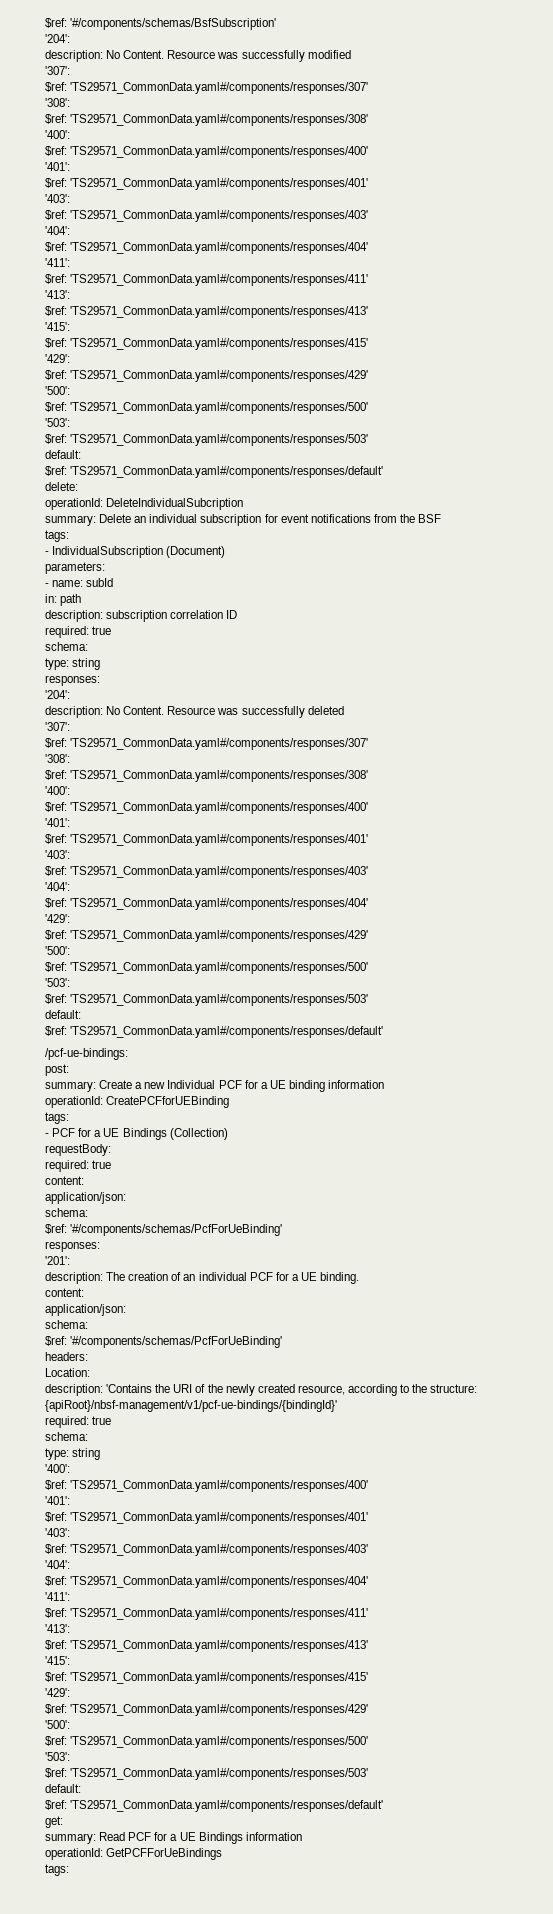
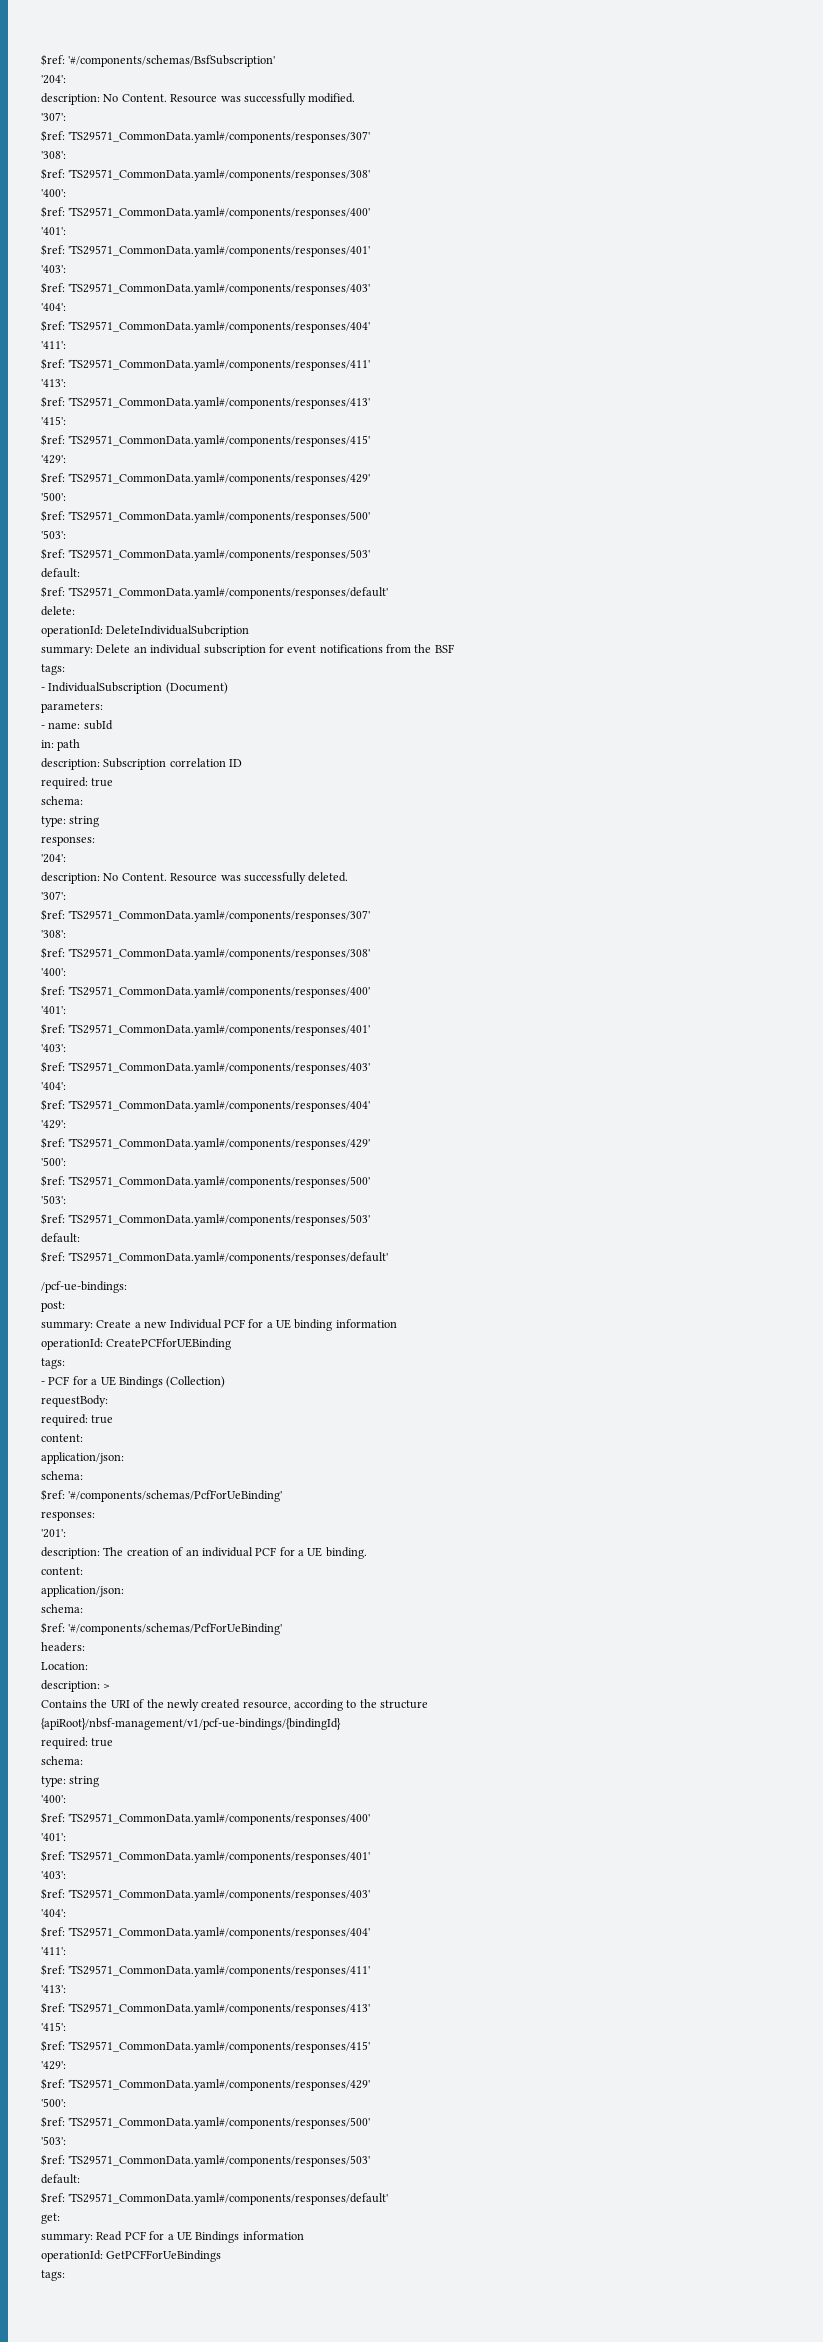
[307,50,351,59] modified -> [308,93,356,103] modified.
[106,610,168,622] subscription -> [103,758,167,770] Subscription
[307,706,344,715] deleted -> [308,872,349,882] deleted.
[106,1384,153,1393] 'Contains -> [103,1684,111,1689] [41,1700,87,1708] > // Contains
[430,1384,478,1393] [45,1400,337,1412] structure: {apiRoot}/nbsf-management/v1/pcf-ue-bindings/{bindingId}' -> [380,1700,429,1709] [41,1718,341,1730] structure // {apiRoot}/nbsf-management/v1/pcf-ue-bindings/{bindingId}

